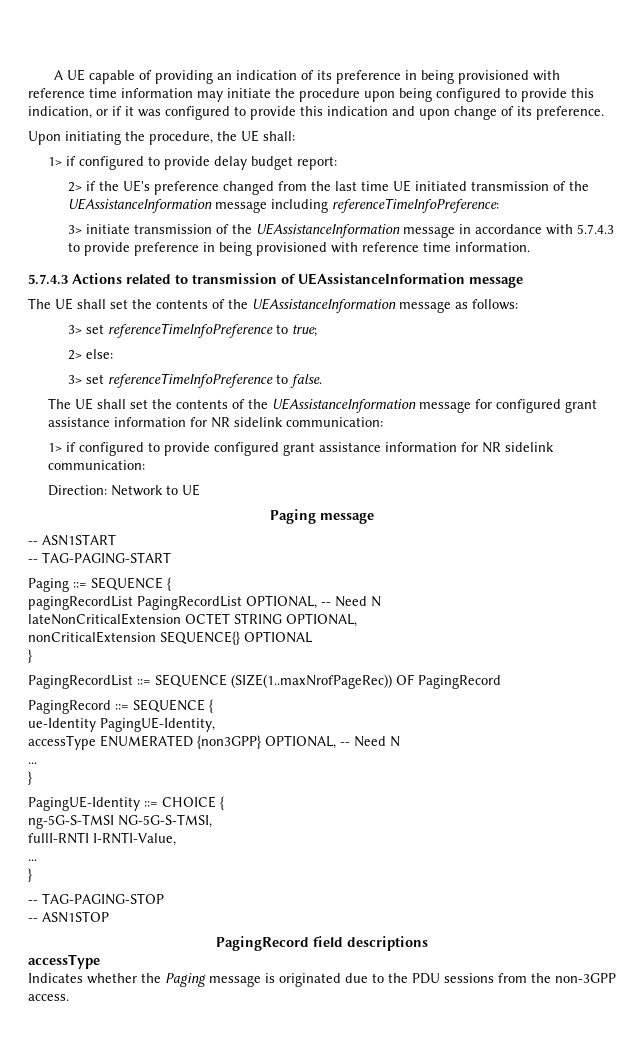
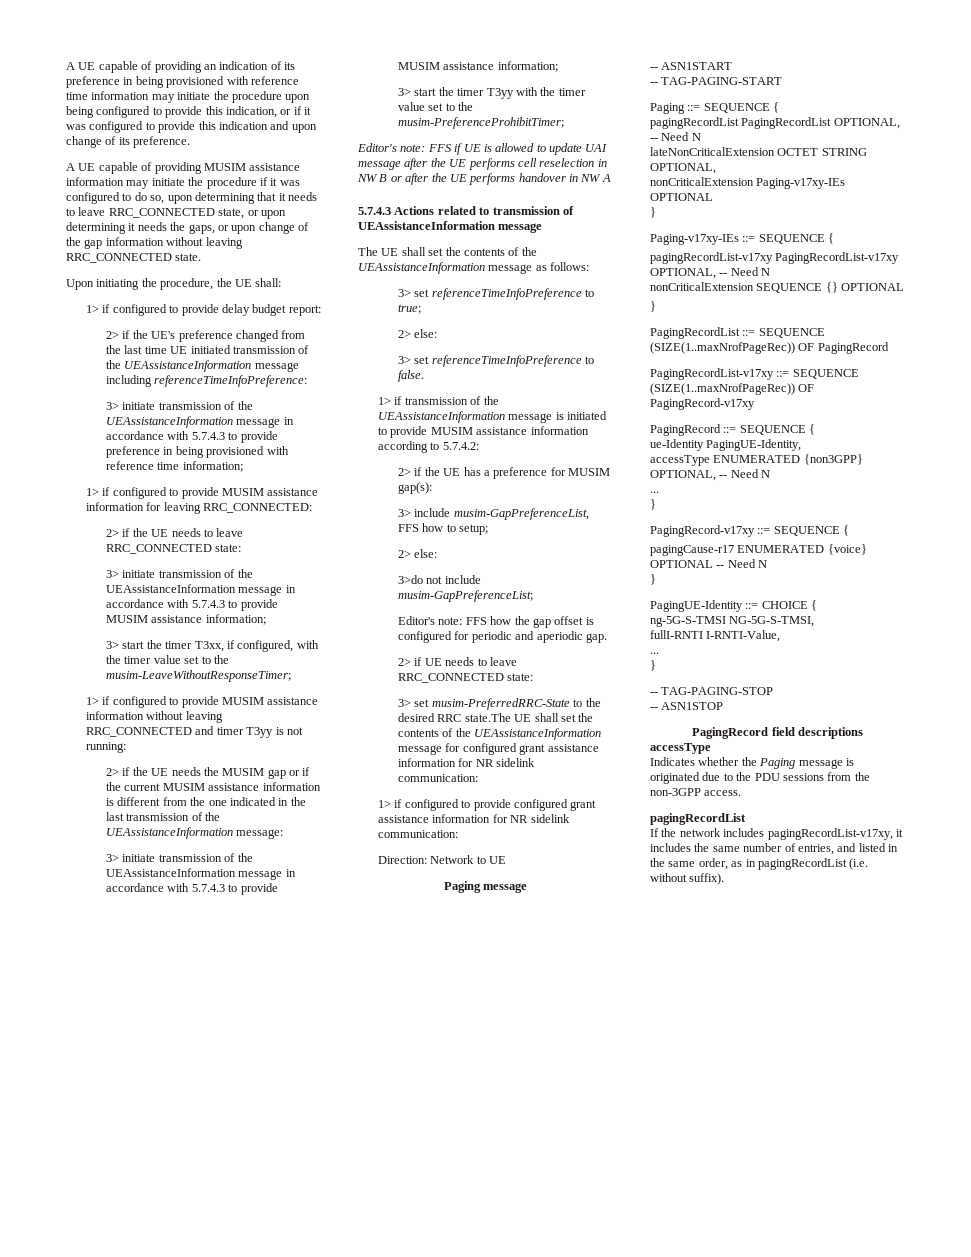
(604, 113) none -> [66,162,301,174] [66,177,300,189] [66,192,317,204] [66,207,286,219] [66,222,309,234] [66,237,243,249] [66,253,202,263] // A UE capable of providing MUSIM assistance information may initiate the procedure if it was configured to do so, upon determining that it needs to leave RRC_CONNECTED state, or upon determining it needs the gaps, or upon change of the gap information without leaving RRC_CONNECTED state.
[454,242,530,252] information. -> [182,461,243,472] [86,487,319,499] [86,502,313,514] [106,528,244,537] [106,544,242,554] [106,569,253,578] [106,584,296,596] [106,599,278,611] [106,614,266,625] [106,640,319,652] [106,655,229,664] [106,670,292,682] [86,696,319,708] [86,711,223,723] [86,726,303,738] [86,742,127,753] [106,767,311,779] [106,782,321,791] [106,797,306,806] [106,812,221,821] [106,827,284,839] [106,853,253,862] [106,868,296,880] [106,883,278,895] [398,61,558,72] [398,87,586,99] [398,102,474,111] [398,117,565,129] [357,143,608,155] [358,158,607,170] [357,173,611,185] information; // 1> if configured to provide MUSIM assistance information for leaving RRC_CONNECTED: // 2> if the UE needs to leave RRC_CONNECTED state: // 3> initiate transmission of the UEAssistanceInformation message in accordance with 5.7.4.3 to provide MUSIM assistance information; // 3> start the timer T3xx, if configured, with the timer value set to the musim-LeaveWithoutResponseTimer; // 1> if configured to provide MUSIM assistance information without leaving RRC_CONNECTED and timer T3yy is not running: // 2> if the UE needs the MUSIM gap or if the current MUSIM assistance information is different from the one indicated in the last transmission of the UEAssistanceInformation message: // 3> initiate transmission of the UEAssistanceInformation message in accordance with 5.7.4.3 to provide MUSIM assistance information; // 3> start the timer T3yy with the timer value set to the musim-PreferenceProhibitTimer; // Editor's note: FFS if UE is allowed to update UAI message after the UE performs cell reselection in NW B or after the UE performs handover in NW A
[47,398,71,409] The -> [378,396,499,405] [378,411,608,423] [378,426,589,438] [378,441,479,453] [398,467,611,479] [398,482,433,494] [398,508,589,520] [398,523,489,535] [398,549,438,558] [398,575,481,584] [398,590,534,602] [398,616,594,628] [398,631,607,643] [398,657,517,666] [398,673,534,683] [398,698,601,710] [398,713,511,722] 1> if transmission of the UEAssistanceInformation message is initiated to provide MUSIM assistance information according to 5.7.4.2: // 2> if the UE has a preference for MUSIM gap(s): // 3> include musim-GapPreferenceList, FFS how to setup; // 2> else: // 3>do not include musim-GapPreferenceList; // Editor's note: FFS how the gap offset is configured for periodic and aperiodic gap. // 2> if UE needs to leave RRC_CONNECTED state: // 3> set musim-PreferredRRC-State to the desired RRC state.The
[160,631,240,645] SEQUENCE{} -> [756,178,846,189] [650,193,713,201] [650,207,656,218] [650,233,835,245] [650,252,900,264] [650,267,771,279] [650,282,838,293] Paging-v17xy-IEs OPTIONAL // } // Paging-v17xy-IEs ::= SEQUENCE { // pagingRecordList-v17xy PagingRecordList-v17xy OPTIONAL, -- Need N // nonCriticalExtension SEQUENCE {}
(501, 682) none -> [650,368,859,380] [650,383,815,395] [650,398,755,410] // PagingRecordList-v17xy ::= SEQUENCE (SIZE(1..maxNrofPageRec)) OF PagingRecord-v17xy
(32, 778) none -> [650,525,850,537] [650,544,867,556] [650,559,768,568] [650,574,656,585] // PagingRecord-v17xy ::= SEQUENCE { // pagingCause-r17 ENUMERATED {voice} OPTIONAL -- Need N // }
(69, 997) none -> [650,813,746,825] [650,828,903,840] [650,843,898,855] [650,858,869,870] [650,873,725,885] // pagingRecordList // If the network includes pagingRecordList-v17xy, it includes the same number of entries, and listed in the same order, as in pagingRecordList (i.e. without suffix).

